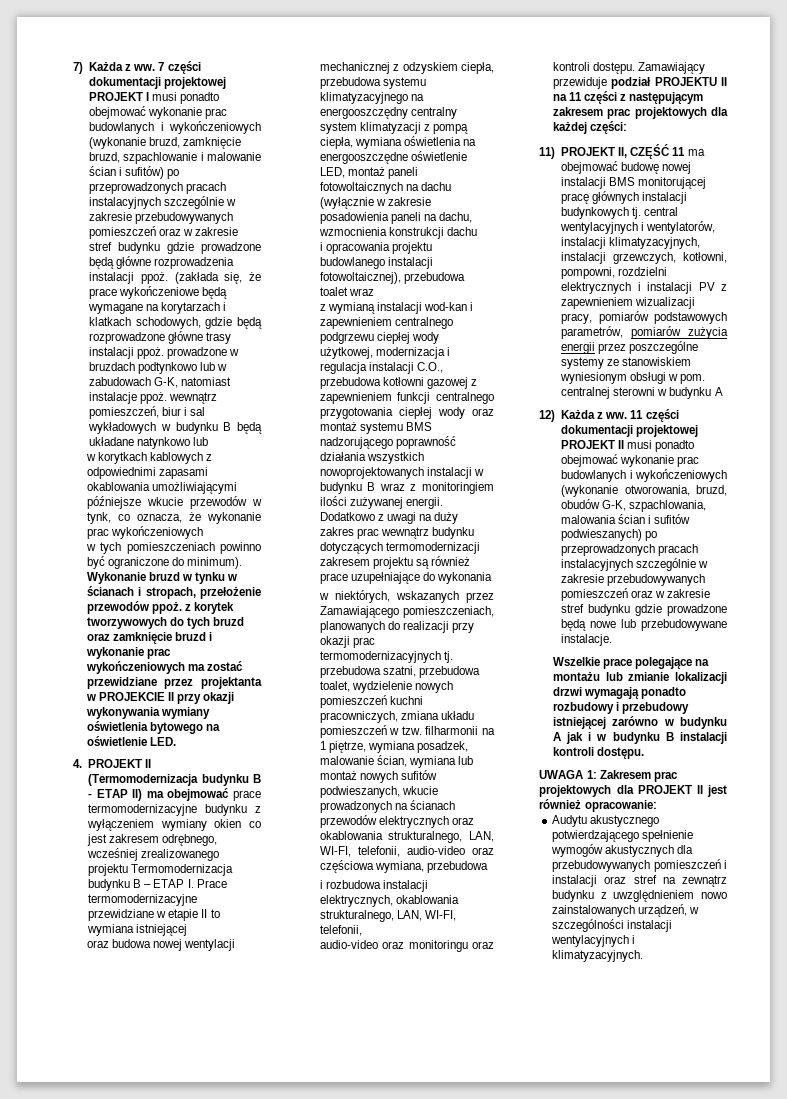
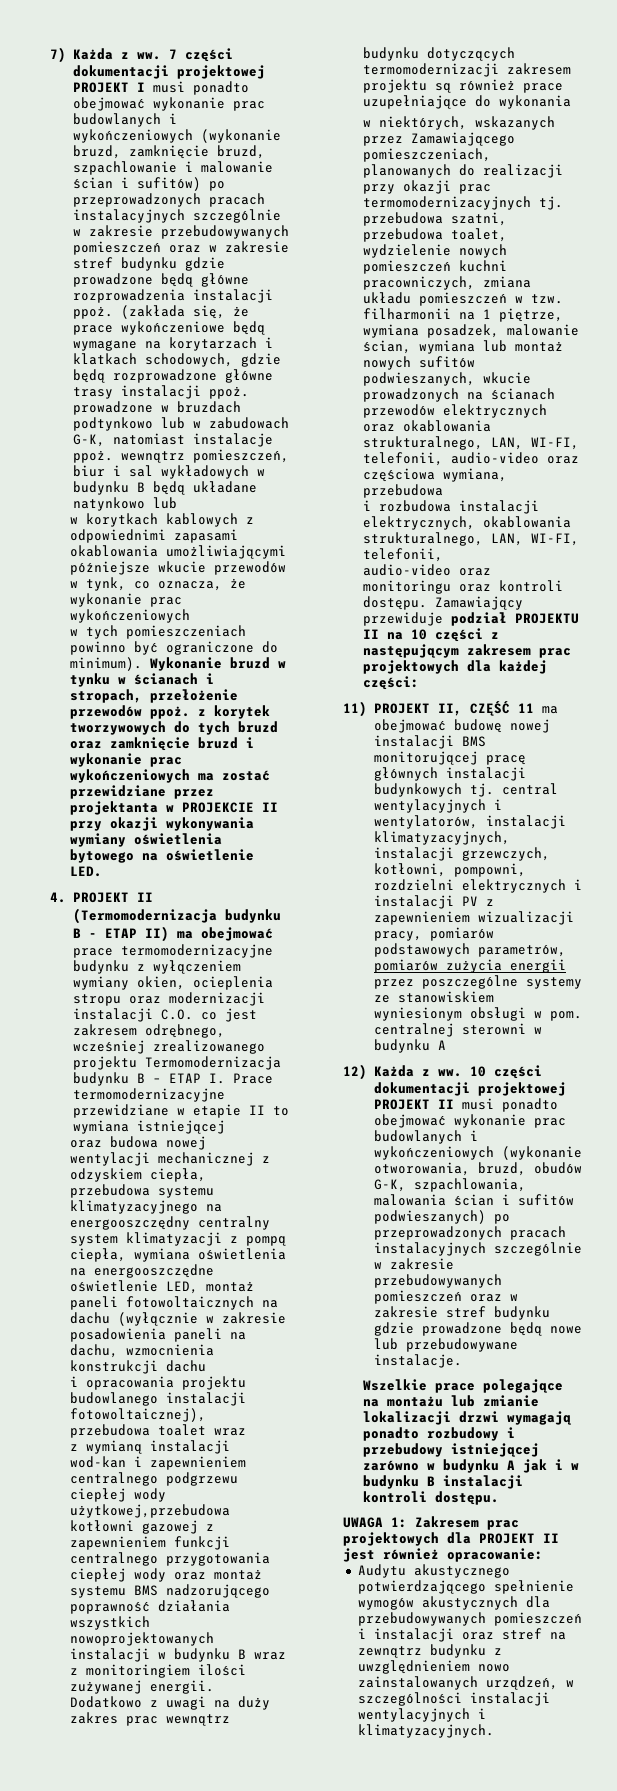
[214,819,242,828] okien -> [136,976,273,990] [72,992,265,1006] [72,1008,193,1022] okien, ocieplenia stropu oraz modernizacji instalacji C.O.
[319,347,451,359] [319,362,444,374] [319,377,381,389] użytkowej, modernizacja i regulacja instalacji C.O., przebudowa -> [70,1504,231,1518] użytkowej,przebudowa
[568,92,582,101] 11 -> [411,629,428,640] 10
[630,410,644,419] 11 -> [469,1066,486,1077] 10

